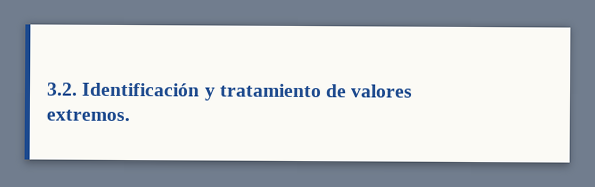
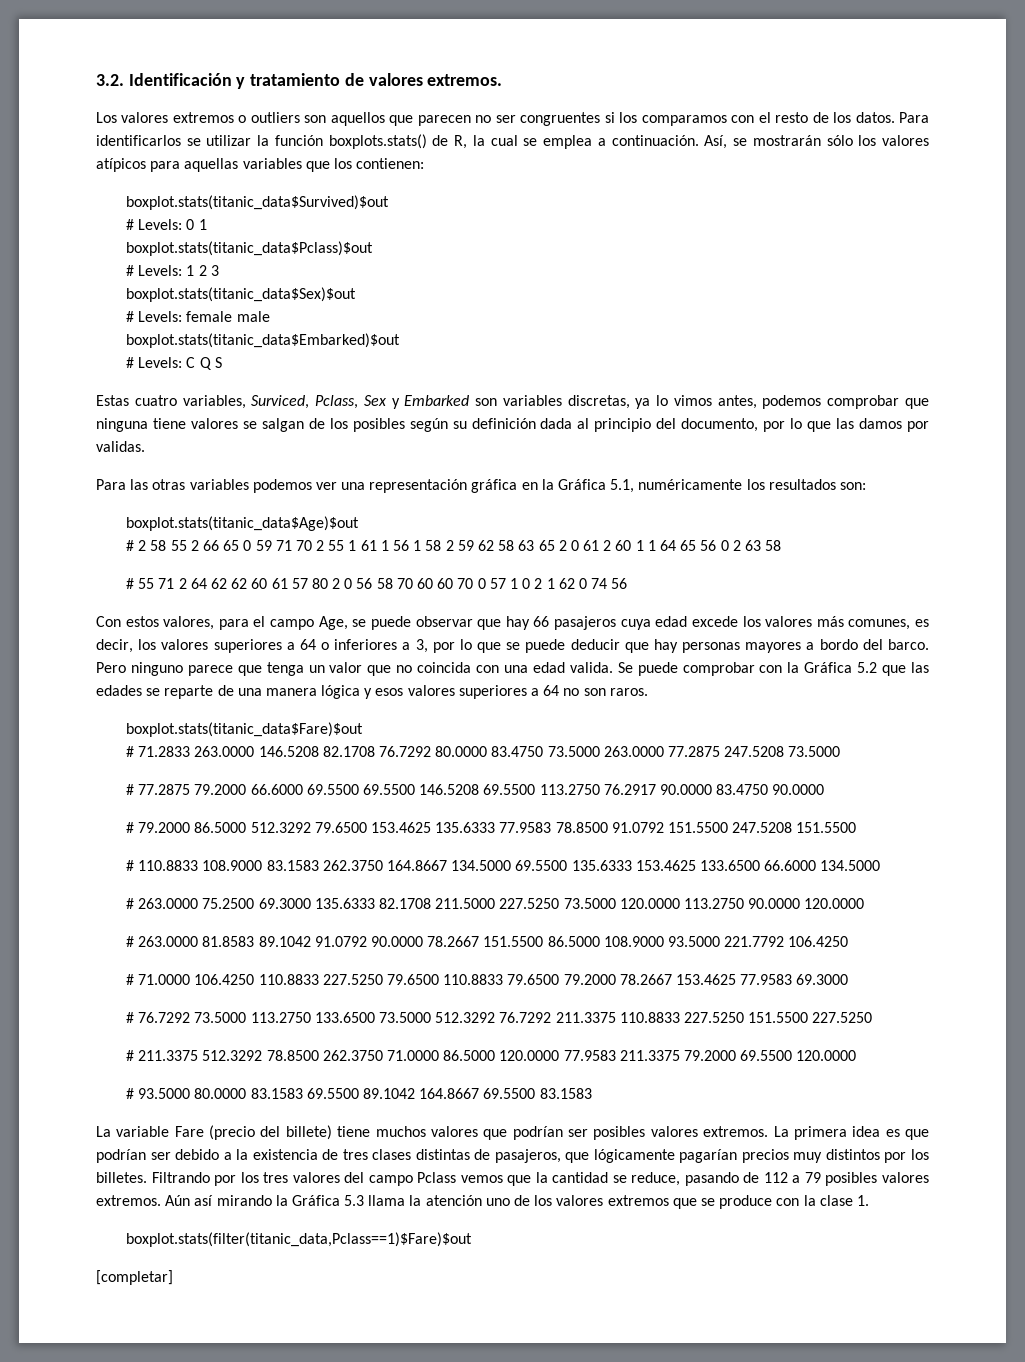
(130, 115) none -> [96,112,930,126] [96,134,929,149] [96,158,425,172] [126,195,390,210] [126,219,207,230] [126,241,374,256] [126,265,219,276] [126,287,357,302] [126,311,270,322] [126,333,401,348] [126,357,222,370] [96,395,929,409] [96,418,930,432] [96,441,145,452] [96,479,866,493] [126,516,360,531] [126,540,782,551] [126,578,628,589] [96,616,929,630] [96,639,929,653] [96,662,929,676] [96,685,648,699] [126,722,364,737] [126,746,841,757] [126,784,825,795] [126,822,857,833] [126,860,881,871] [126,898,865,909] [126,936,849,947] [126,974,849,985] [126,1012,873,1023] [126,1050,857,1061] [126,1088,592,1099] [96,1125,929,1140] [96,1149,929,1163] [96,1172,929,1186] [96,1195,869,1209] [126,1232,473,1247] [96,1270,173,1285] // Los valores extremos o outliers son aquellos que parecen no ser congruentes si los comparamos con el resto de los datos. Para identificarlos se utilizar la función boxplots.stats() de R, la cual se emplea a continuación. Así, se mostrarán sólo los valores atípicos para aquellas variables que los contienen: // boxplot.stats(titanic_data$Survived)$out // # Levels: 0 1 // boxplot.stats(titanic_data$Pclass)$out // # Levels: 1 2 3 // boxplot.stats(titanic_data$Sex)$out // # Levels: female male // boxplot.stats(titanic_data$Embarked)$out // # Levels: C Q S // Estas cuatro variables, Surviced, Pclass, Sex y Embarked son variables discretas, ya lo vimos antes, podemos comprobar que ninguna tiene valores se salgan de los posibles según su definición dada al principio del documento, por lo que las damos por validas. // Para las otras variables podemos ver una representación gráfica en la Gráfica 5.1, numéricamente los resultados son: // boxplot.stats(titanic_data$Age)$out // # 2 58 55 2 66 65 0 59 71 70 2 55 1 61 1 56 1 58 2 59 62 58 63 65 2 0 61 2 60 1 1 64 65 56 0 2 63 58 // # 55 71 2 64 62 62 60 61 57 80 2 0 56 58 70 60 60 70 0 57 1 0 2 1 62 0 74 56 // Con estos valores, para el campo Age, se puede observar que hay 66 pasajeros cuya edad excede los valores más comunes, es decir, los valores superiores a 64 o inferiores a 3, por lo que se puede deducir que hay personas mayores a bordo del barco. Pero ninguno parece que tenga un valor que no coincida con una edad valida. Se puede comprobar con la Gráfica 5.2 que las edades se reparte de una manera lógica y esos valores superiores a 64 no son raros. // boxplot.stats(titanic_data$Fare)$out // # 71.2833 263.0000 146.5208 82.1708 76.7292 80.0000 83.4750 73.5000 263.0000 77.2875 247.5208 73.5000 // # 77.2875 79.2000 66.6000 69.5500 69.5500 146.5208 69.5500 113.2750 76.2917 90.0000 83.4750 90.0000 // # 79.2000 86.5000 512.3292 79.6500 153.4625 135.6333 77.9583 78.8500 91.0792 151.5500 247.5208 151.5500 // # 110.8833 108.9000 83.1583 262.3750 164.8667 134.5000 69.5500 135.6333 153.4625 133.6500 66.6000 134.5000 // # 263.0000 75.2500 69.3000 135.6333 82.1708 211.5000 227.5250 73.5000 120.0000 113.2750 90.0000 120.0000 // # 263.0000 81.8583 89.1042 91.0792 90.0000 78.2667 151.5500 86.5000 108.9000 93.5000 221.7792 106.4250 // # 71.0000 106.4250 110.8833 227.5250 79.6500 110.8833 79.6500 79.2000 78.2667 153.4625 77.9583 69.3000 // # 76.7292 73.5000 113.2750 133.6500 73.5000 512.3292 76.7292 211.3375 110.8833 227.5250 151.5500 227.5250 // # 211.3375 512.3292 78.8500 262.3750 71.0000 86.5000 120.0000 77.9583 211.3375 79.2000 69.5500 120.0000 // # 93.5000 80.0000 83.1583 69.5500 89.1042 164.8667 69.5500 83.1583 // La variable Fare (precio del billete) tiene muchos valores que podrían ser posibles valores extremos. La primera idea es que podrían ser debido a la existencia de tres clases distintas de pasajeros, que lógicamente pagarían precios muy distintos por los billetes. Filtrando por los tres valores del campo Pclass vemos que la cantidad se reduce, pasando de 112 a 79 posibles valores extremos. Aún así mirando la Gráfica 5.3 llama la atención uno de los valores extremos que se produce con la clase 1. // boxplot.stats(filter(titanic_data,Pclass==1)$Fare)$out // [completar]

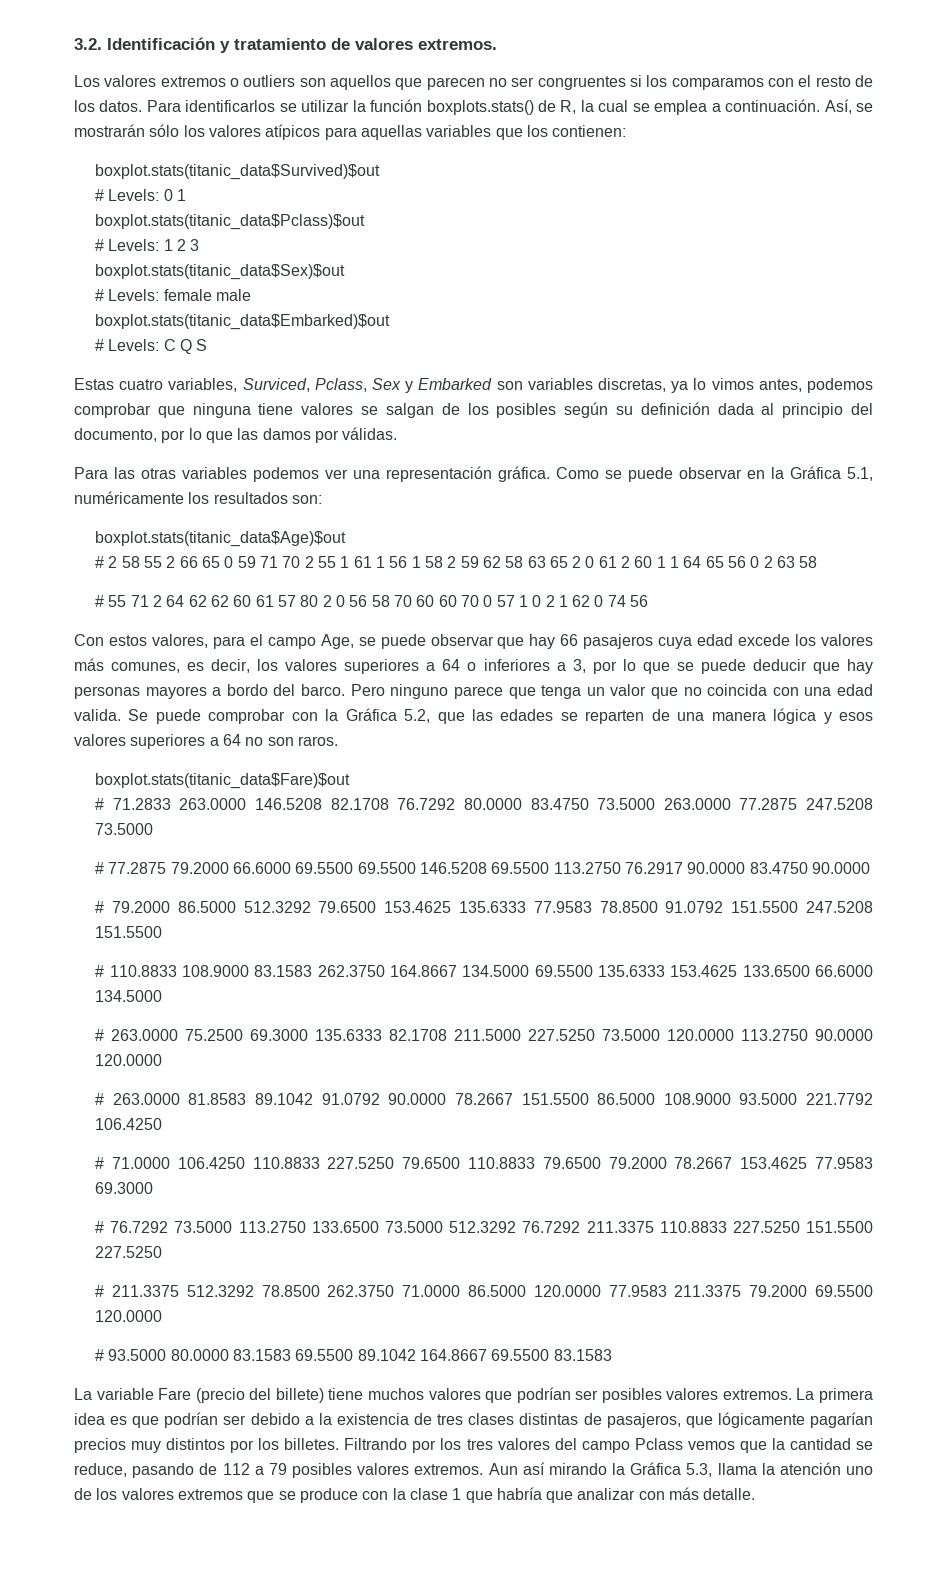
[96,441,145,452] validas. -> [342,427,398,440] válidas.
[471,479,518,493] gráfica -> [498,466,742,482] gráfica. Como se puede observar
[857,662,878,673] 5.2 -> [404,709,431,723] 5.2,
[164,685,214,699] reparte -> [585,710,645,724] reparten
[165,1195,191,1206] Aún -> [488,1463,518,1475] Aun
[344,1195,365,1206] 5.3 -> [686,1463,713,1477] 5.3,
[856,1195,869,1206] [126,1232,473,1247] [96,1270,173,1285] 1. // boxplot.stats(filter(titanic_data,Pclass==1)$Fare)$out // [completar] -> [452,1487,756,1503] 1 que habría que analizar con más detalle.

